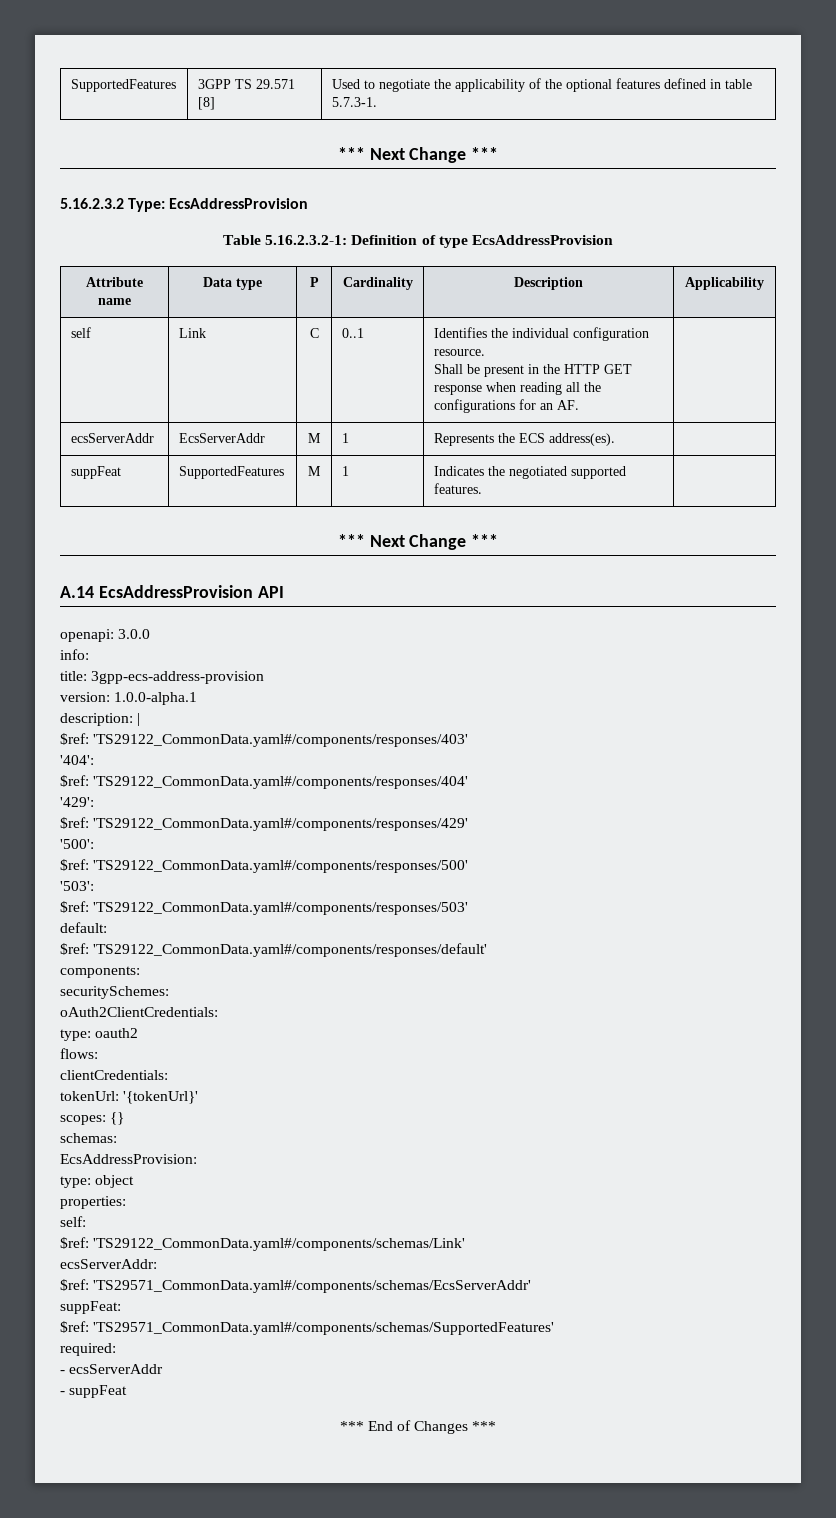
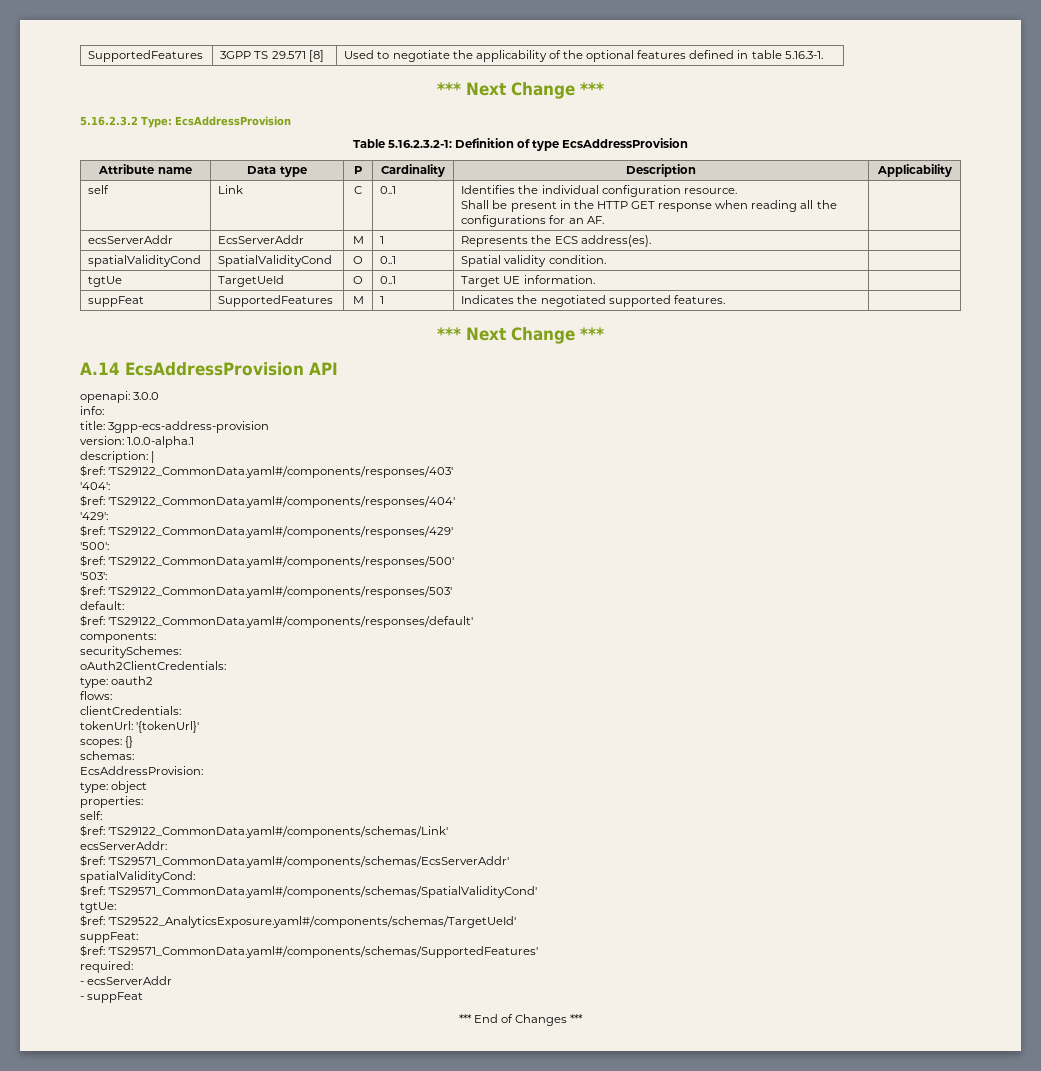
[331,97,377,107] 5.7.3-1. -> [784,51,823,59] 5.16.3-1.
(615, 439) none -> [88,255,202,267] [218,255,333,267] [353,256,363,264] [380,256,397,264] [461,255,606,267] [88,276,123,287] [218,275,285,287] [353,276,363,284] [380,276,397,284] [461,275,595,287] // spatialValidityCond | SpatialValidityCond | O | 0..1 | Spatial validity condition. | // tgtUe | TargetUeId | O | 0..1 | Target UE information. |
(532, 1286) none -> [80,871,195,883] [80,885,538,898] [80,902,116,913] [80,915,517,928] // spatialValidityCond: // $ref: 'TS29571_CommonData.yaml#/components/schemas/SpatialValidityCond' // tgtUe: // $ref: 'TS29522_AnalyticsExposure.yaml#/components/schemas/TargetUeId'

